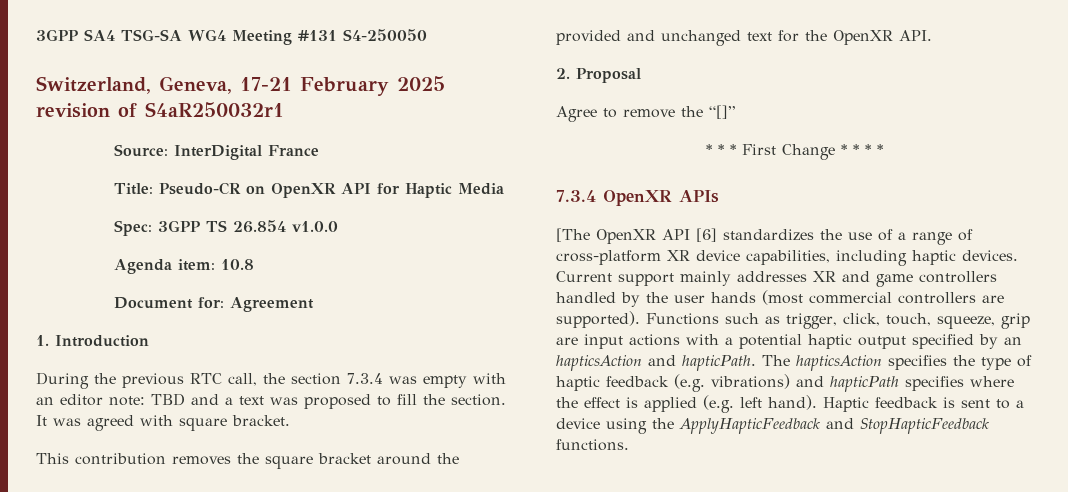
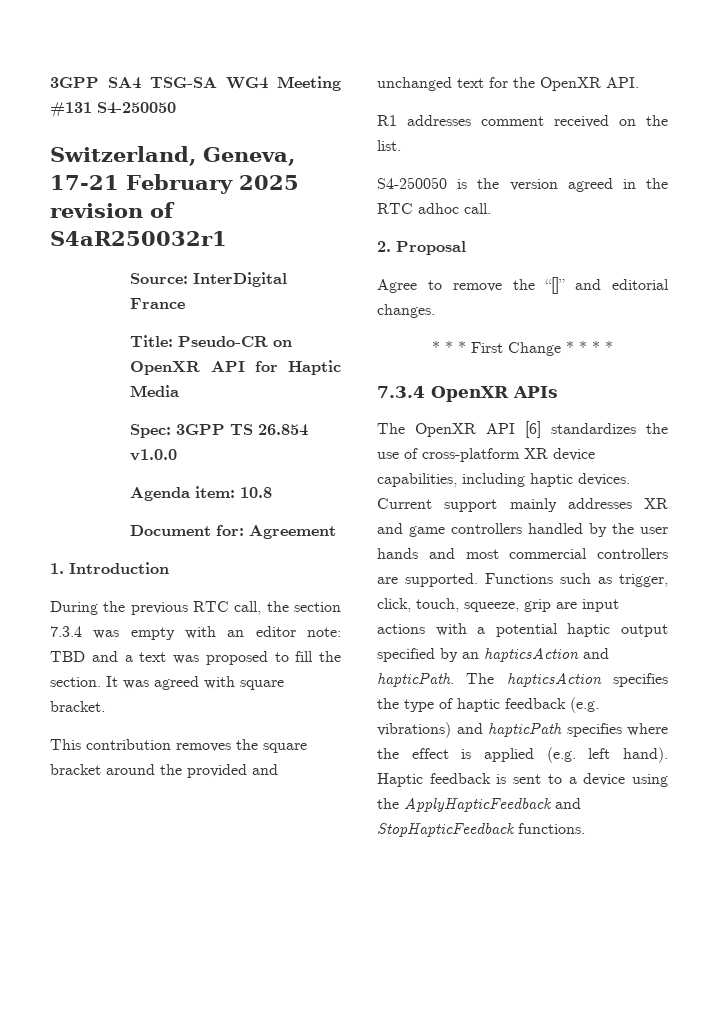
(932, 35) none -> [377,115,668,128] [377,140,401,151] [377,177,668,192] [377,203,491,214] // R1 addresses comment received on the list. // S4-250050 is the version agreed in the RTC adhoc call.
(735, 112) none -> [575,279,669,290] [377,304,435,318] and editorial changes.
[556,228,590,242] [The -> [377,423,405,434] The
[898,229,973,245] a range of -> (418, 453) none
[762,290,803,305] (most -> [428,548,499,559] and most
[556,311,640,328] supported). -> [405,573,478,587] supported.

